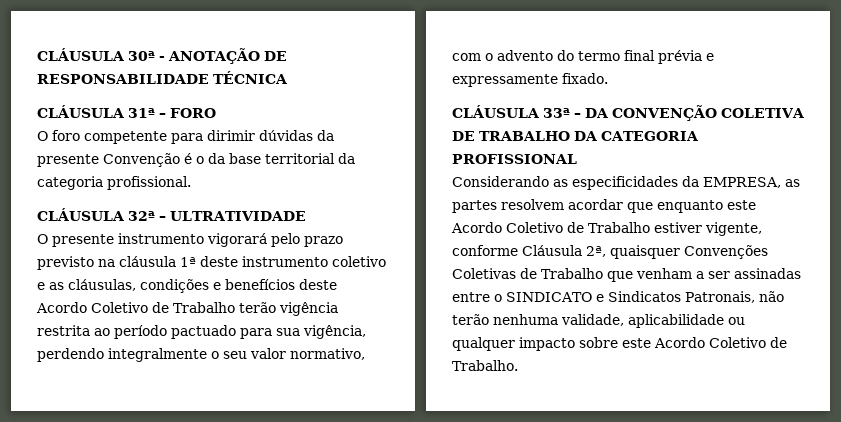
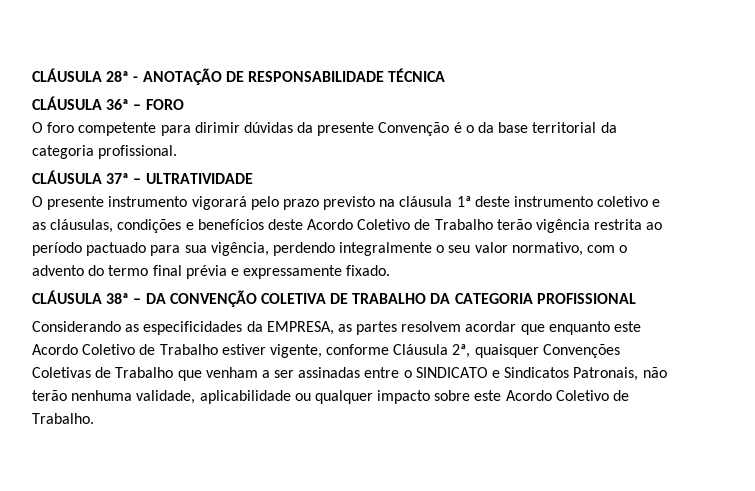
[37,48,155,61] CLÁUSULA 30ª -> [32,68,130,82] CLÁUSULA 28ª
[128,108,155,118] 31ª -> [106,99,130,110] 36ª
[128,211,155,221] 32ª -> [106,173,130,184] 37ª
[543,108,570,118] 33ª -> [106,293,130,304] 38ª

